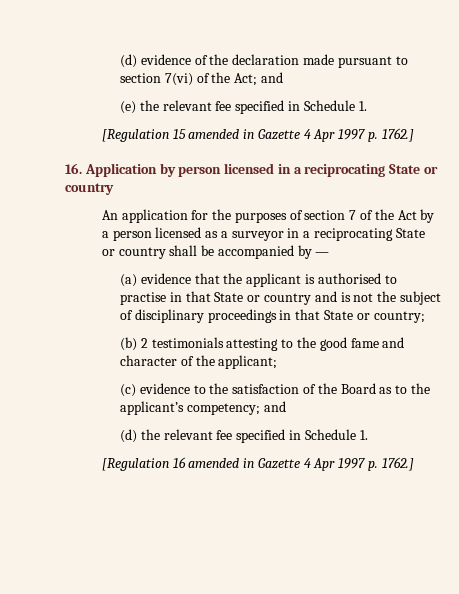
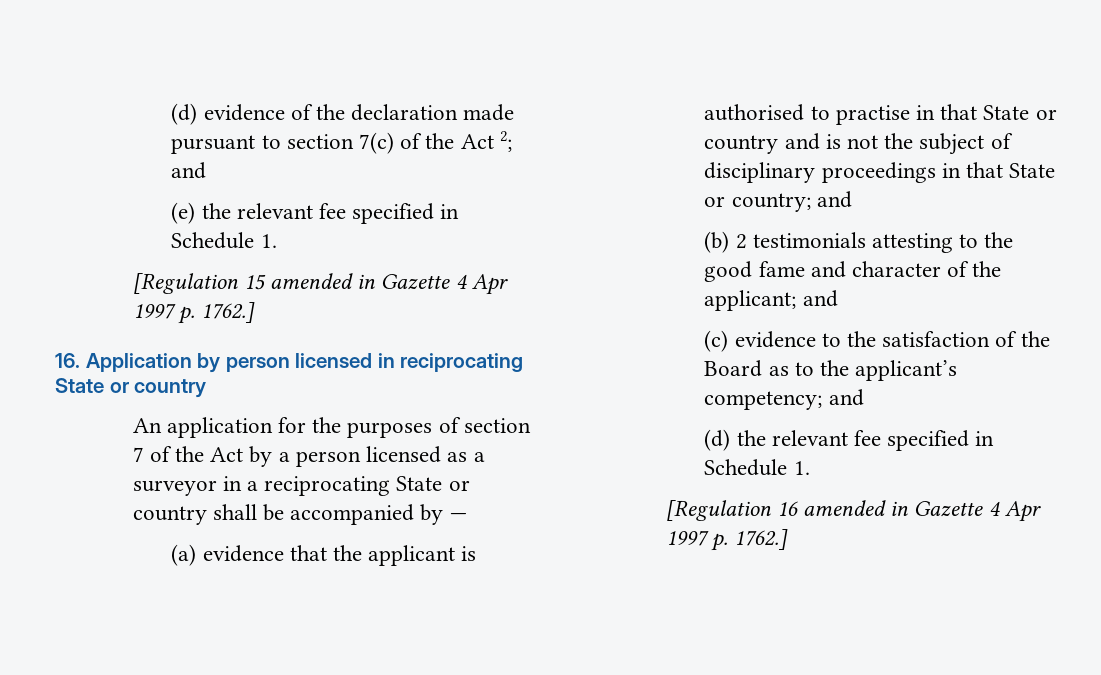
[164,72,258,86] 7(vi) of the Act; -> [359,131,512,154] 7(c) of the Act 2;
[293,167,302,174] a -> (395, 360) none
(425, 317) none -> [816,191,852,208] and
(278, 362) none -> [802,290,838,307] and

